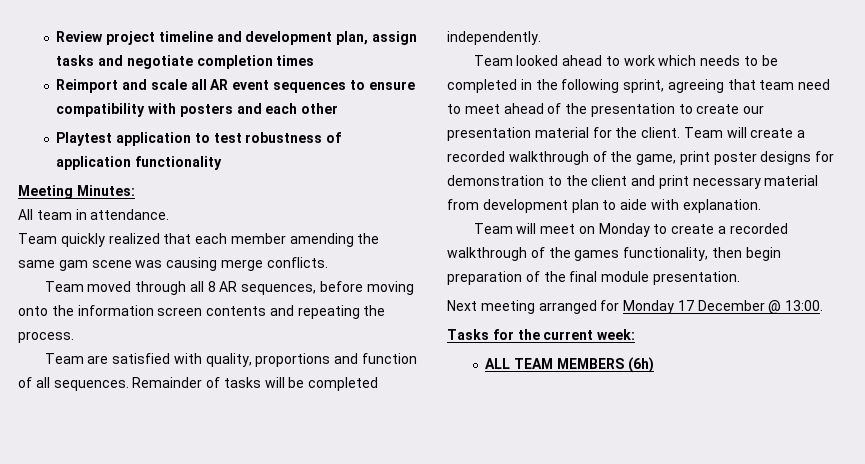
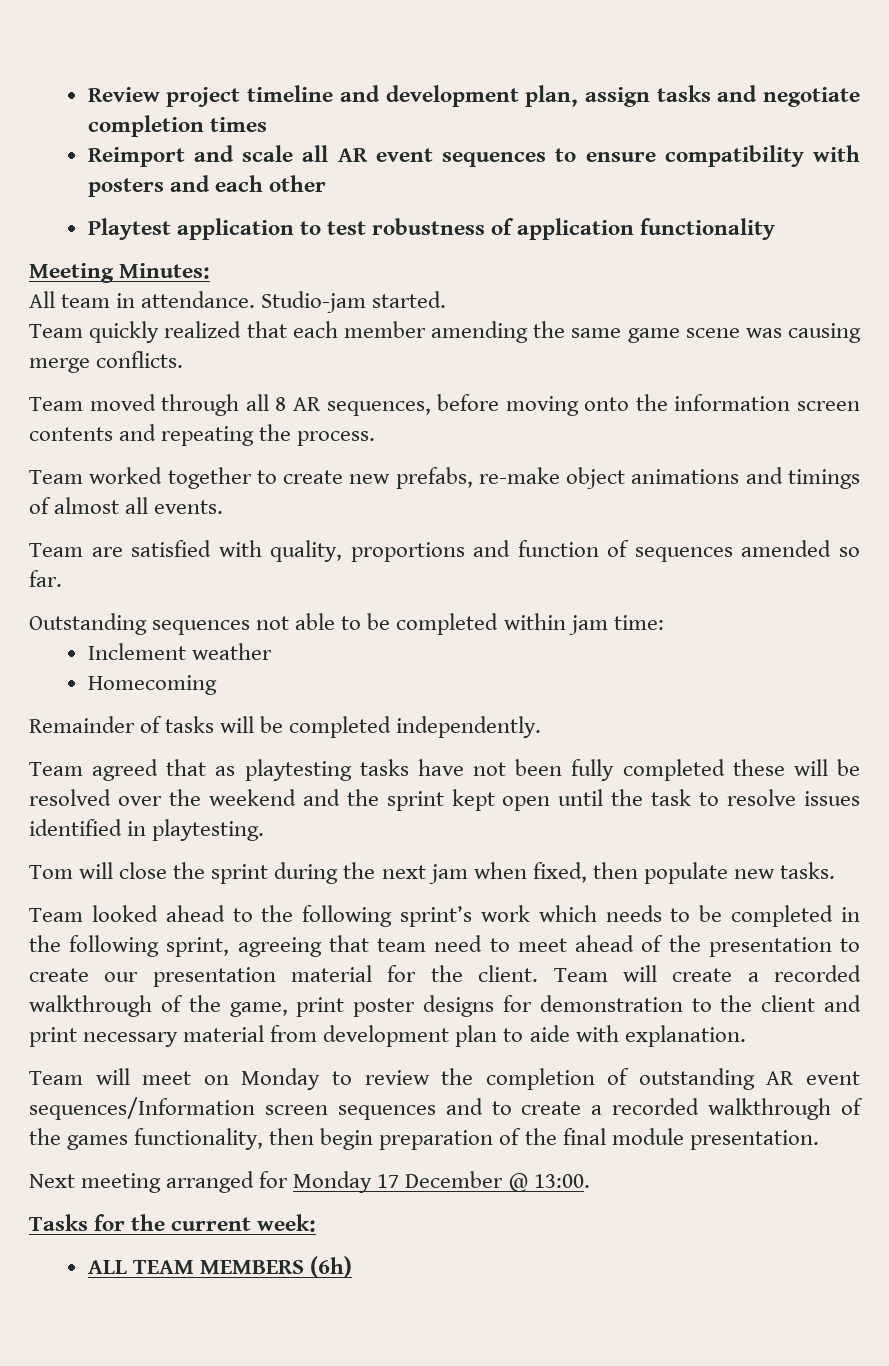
(170, 214) none -> [261,291,447,313] Studio-jam started.
[58,260,88,271] gam -> [627,328,680,343] game
(74, 337) none -> [29,467,860,489] [29,497,224,514] // Team worked together to create new prefabs, re-make object animations and timings of almost all events.
[35,377,129,391] all sequences. -> [634,540,860,562] [29,570,62,587] [29,613,664,635] [87,643,272,660] [87,675,217,695] sequences amended so far. // Outstanding sequences not able to be completed within jam time: // Inclement weather // Homecoming //
(541, 38) none -> [29,759,861,781] [29,789,861,811] [29,819,265,841] [29,862,836,884] // Team agreed that as playtesting tasks have not been fully completed these will be resolved over the weekend and the sprint kept open until the task to resolve issues identified in playtesting. // Tom will close the sprint during the next jam when fixed, then populate new tasks.
(620, 61) none -> [261,905,473,927] the following sprint’s
(668, 229) none -> [364,1068,861,1090] [29,1097,512,1120] review the completion of outstanding AR event sequences/Information screen sequences and to

